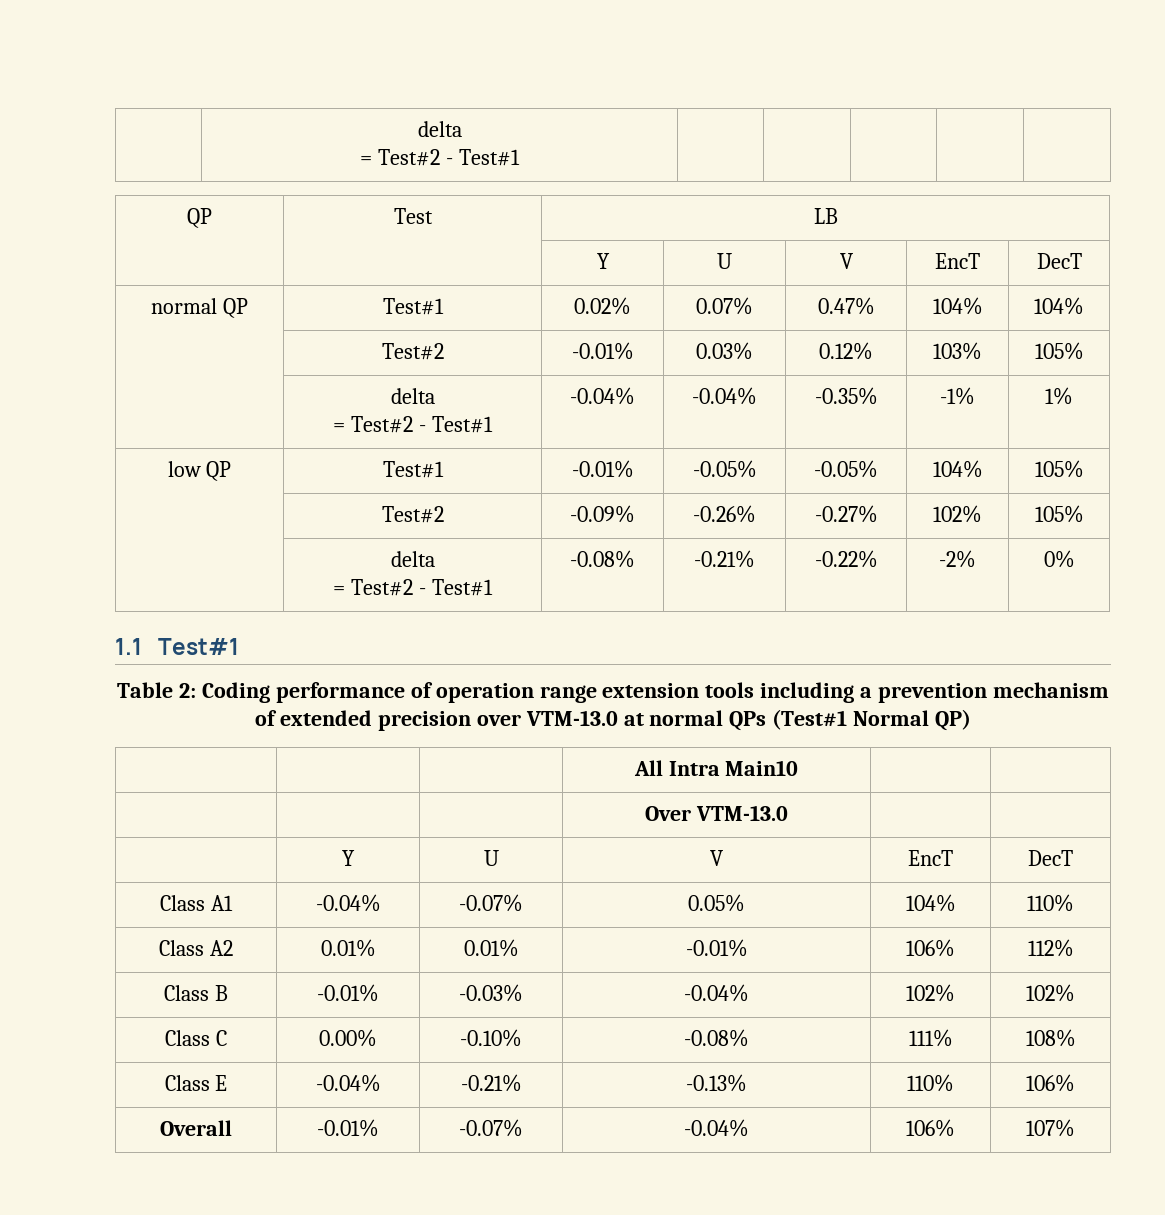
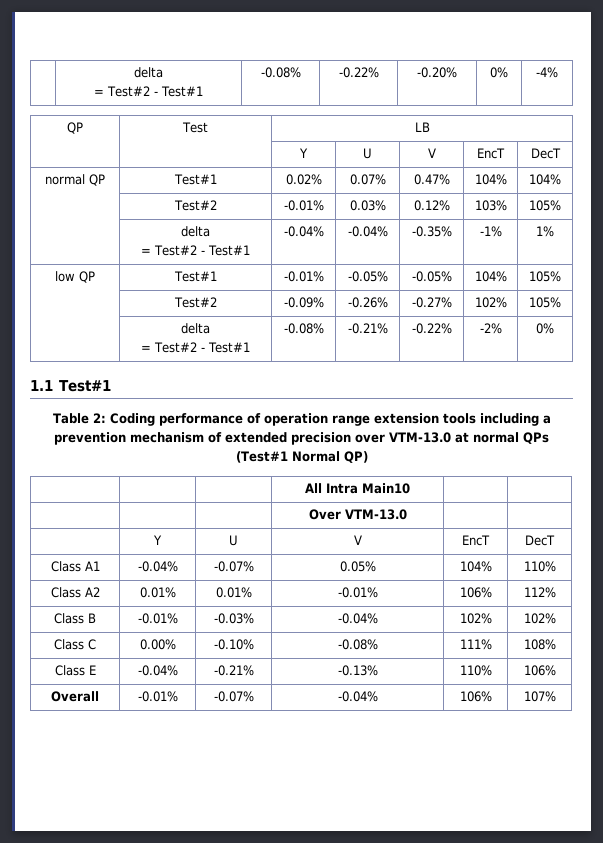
[417,121,462,137] [360,149,520,166] | delta // = Test#2 - Test#1 | | | | | -> [134,67,163,78] [93,86,204,97] [260,67,301,78] [338,67,379,78] [417,67,457,78] [490,67,508,78] [536,67,558,78] | delta // = Test#2 - Test#1 | -0.08% | -0.22% | -0.20% | 0% | -4%

